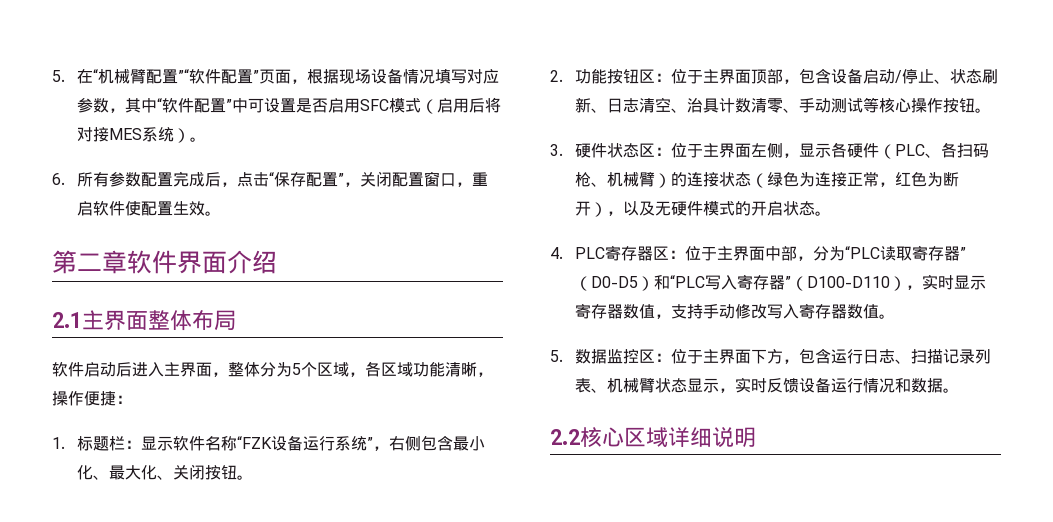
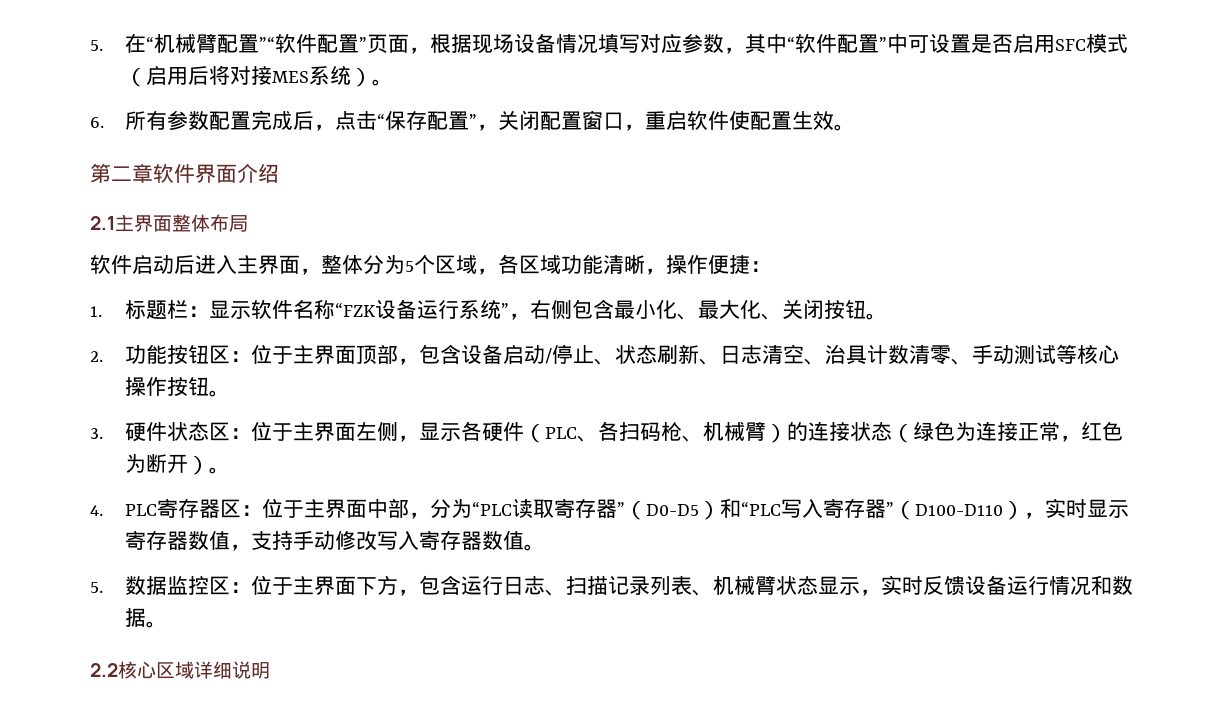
[606,201,815,216] ，以及无硬件模式的开启状态 -> (209, 465) none

